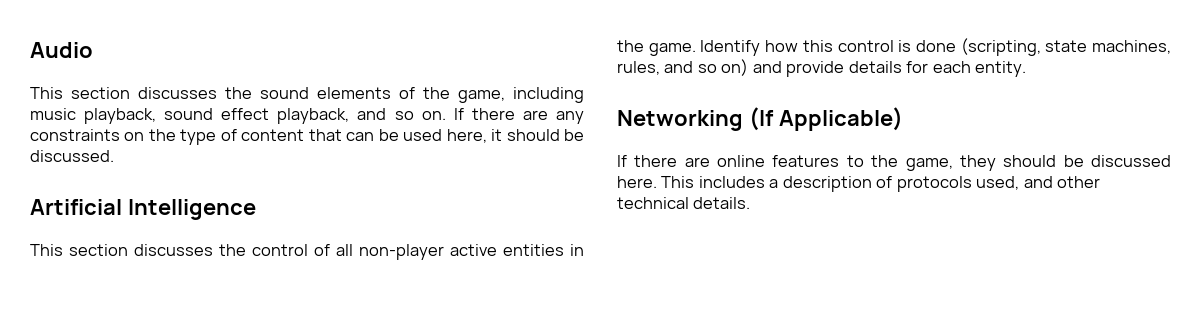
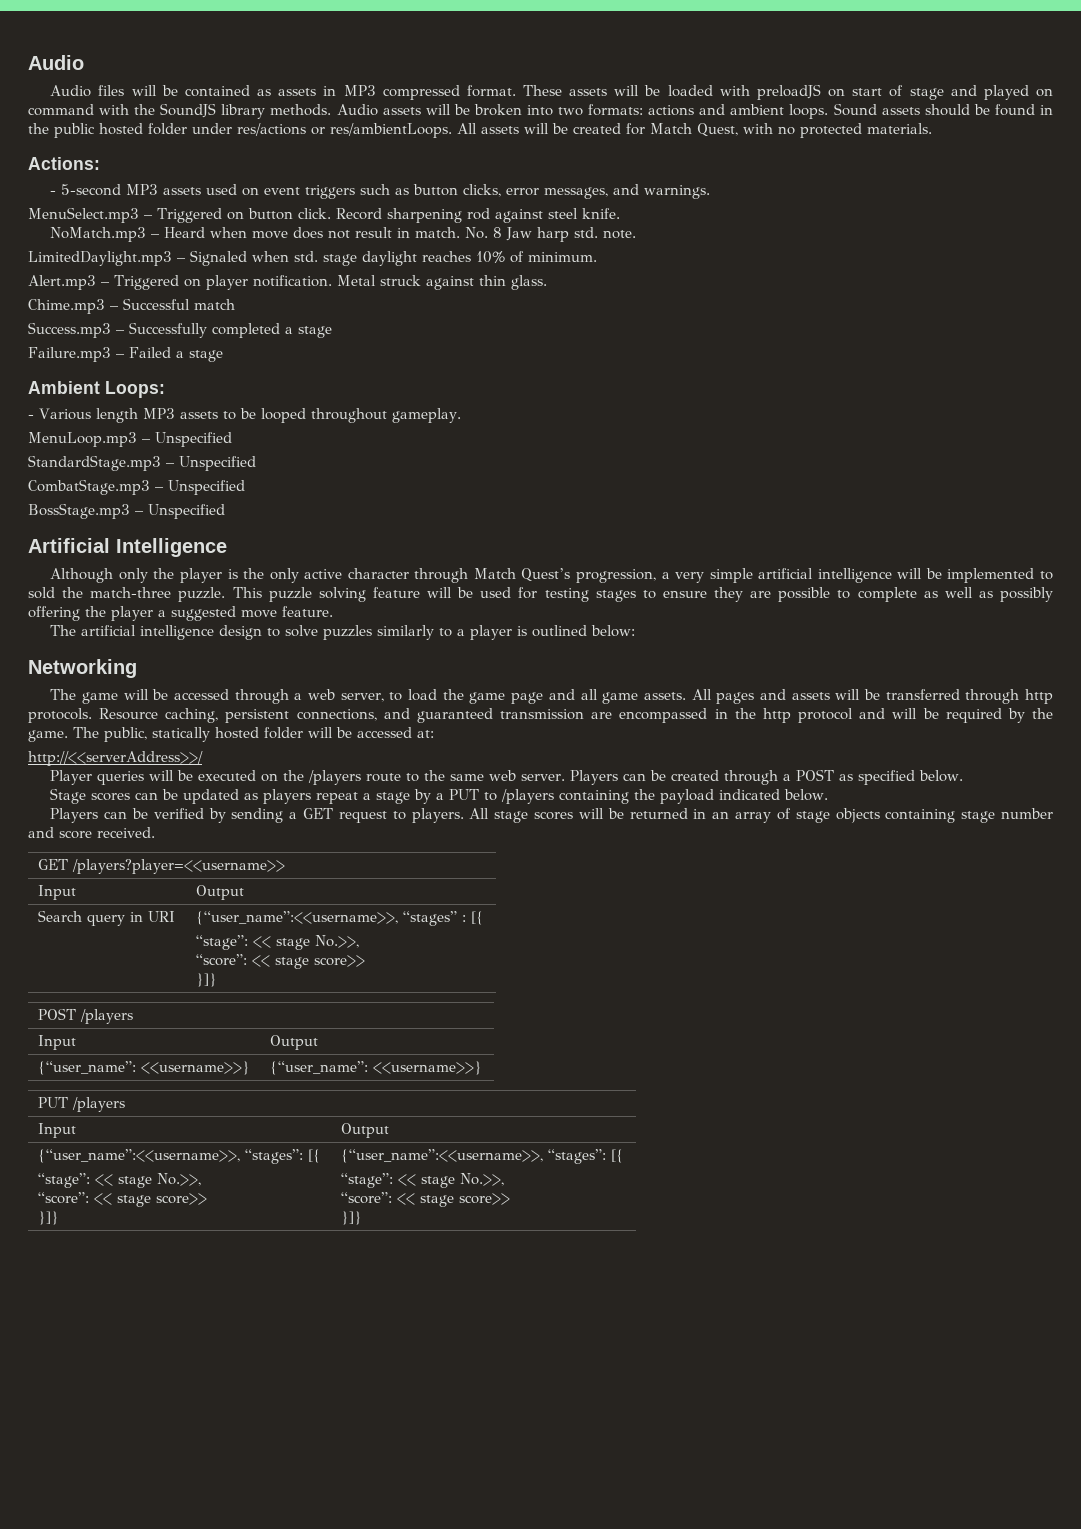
[30,87,584,103] [30,108,584,124] [30,129,584,145] [30,150,114,162] [30,199,256,220] [30,244,584,260] [617,38,1171,56] [617,59,1027,77] [617,107,903,131] [617,155,1171,171] [617,176,1101,192] [617,197,751,209] This section discusses the sound elements of the game, including music playback, sound effect playback, and so on. If there are any constraints on the type of content that can be used here, it should be discussed. // Artificial Intelligence // This section discusses the control of all non-player active entities in the game. Identify how this control is done (scripting, state machines, rules, and so on) and provide details for each entity. // Networking (If Applicable) // If there are online features to the game, they should be discussed here. This includes a description of protocols used, and other technical details. -> [50,84,1054,100] [28,103,1053,119] [28,123,932,138] [28,157,100,170] [50,184,711,199] [28,207,620,223] [50,227,637,242] [28,250,597,266] [28,275,547,290] [28,298,235,314] [28,322,332,338] [28,347,223,362] [28,381,165,398] [28,408,461,423] [28,432,232,447] [28,455,256,471] [28,479,245,495] [28,503,225,519] [28,538,227,557] [50,568,1054,583] [28,587,1053,602] [28,606,333,621] [50,625,636,640] [28,659,137,678] [50,689,1053,704] [28,708,1053,723] [28,727,434,742] [28,751,203,766] [50,769,964,785] [50,788,829,804] [50,808,1053,823] [28,827,155,839] [37,859,285,874] [37,885,76,900] [195,885,244,900] [37,910,175,926] [195,911,484,926] [195,935,359,950] [195,954,365,969] [195,973,217,987] [37,1008,133,1024] [37,1035,76,1050] [269,1035,318,1050] [37,1061,250,1075] [269,1061,482,1075] [37,1097,125,1112] [37,1123,76,1138] [340,1123,389,1138] [37,1149,321,1164] [37,1173,201,1188] [37,1192,207,1207] [37,1211,59,1225] [340,1149,624,1164] [340,1173,504,1188] [340,1192,510,1207] [340,1211,362,1225] Audio files will be contained as assets in MP3 compressed format. These assets will be loaded with preloadJS on start of stage and played on command with the SoundJS library methods. Audio assets will be broken into two formats: actions and ambient loops. Sound assets should be found in the public hosted folder under res/actions or res/ambientLoops. All assets will be created for Match Quest, with no protected materials. // Actions: // - 5-second MP3 assets used on event triggers such as button clicks, error messages, and warnings. // MenuSelect.mp3 – Triggered on button click. Record sharpening rod against steel knife. // NoMatch.mp3 – Heard when move does not result in match. No. 8 Jaw harp std. note. // LimitedDaylight.mp3 – Signaled when std. stage daylight reaches 10% of minimum. // Alert.mp3 – Triggered on player notification. Metal struck against thin glass. // Chime.mp3 – Successful match // Success.mp3 – Successfully completed a stage // Failure.mp3 – Failed a stage // Ambient Loops: // - Various length MP3 assets to be looped throughout gameplay. // MenuLoop.mp3 – Unspecified // StandardStage.mp3 – Unspecified // CombatStage.mp3 – Unspecified // BossStage.mp3 – Unspecified // Artificial Intelligence // Although only the player is the only active character through Match Quest’s progression, a very simple artificial intelligence will be implemented to sold the match-three puzzle. This puzzle solving feature will be used for testing stages to ensure they are possible to complete as well as possibly offering the player a suggested move feature. // The artificial intelligence design to solve puzzles similarly to a player is outlined below: // Networking // The game will be accessed through a web server, to load the game page and all game assets. All pages and assets will be transferred through http protocols. Resource caching, persistent connections, and guaranteed transmission are encompassed in the http protocol and will be required by the game. The public, statically hosted folder will be accessed at: // http://<<serverAddress>>/ // Player queries will be executed on the /players route to the same web server. Players can be created through a POST as specified below. // Stage scores can be updated as players repeat a stage by a PUT to /players containing the payload indicated below. // Players can be verified by sending a GET request to players. All stage scores will be returned in an array of stage objects containing stage number and score received. // GET /players?player=<<username>> // Input | Output // Search query in URI | {“user_name”:<<username>>, “stages” : [{ // “stage”: << stage No.>>, // “score”: << stage score>> // }]} // POST /players // Input | Output // {“user_name”: <<username>>} | {“user_name”: <<username>>} // PUT /players // Input | Output // {“user_name”:<<username>>, “stages”: [{ // “stage”: << stage No.>>, // “score”: << stage score>> // }]} | {“user_name”:<<username>>, “stages”: [{ // “stage”: << stage No.>>, // “score”: << stage score>> // }]}

